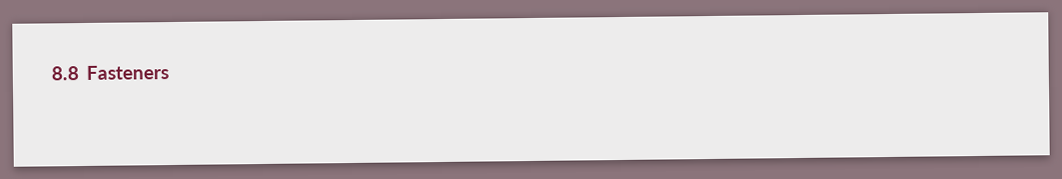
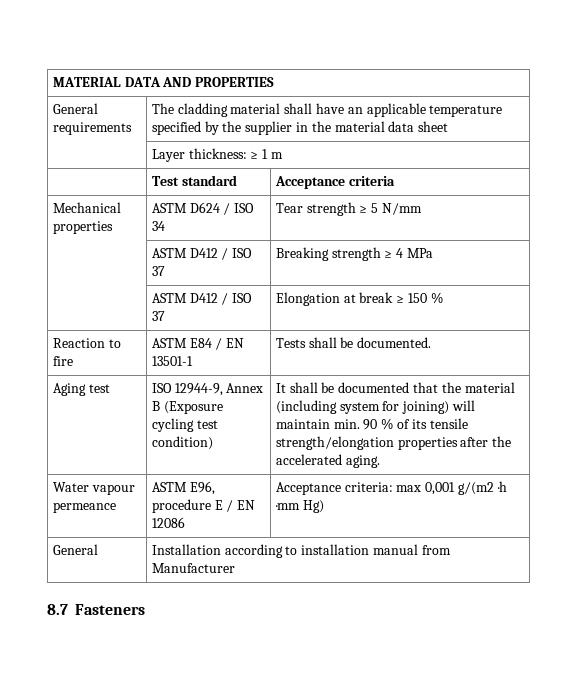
[51,66,79,81] 8.8 -> [52,77,275,87] [52,103,98,114] [52,122,132,135] [151,103,503,117] [151,121,449,135] [151,148,284,162] [151,175,237,186] [274,176,395,189] [52,202,121,213] [52,221,113,234] [151,202,255,215] [151,221,165,231] [275,202,423,216] [151,248,253,260] [151,266,165,276] [275,247,434,261] [151,293,253,305] [151,311,165,321] [275,292,443,306] [52,338,121,348] [52,356,73,366] [151,338,245,350] [151,356,193,366] [275,337,432,348] [52,383,110,396] [151,383,264,396] [151,401,223,414] [151,418,218,432] [151,436,213,450] [275,382,515,393] [275,400,476,414] [275,418,468,430] [275,436,512,450] [275,454,380,468] [52,482,135,495] [52,502,116,513] [151,481,215,495] [151,499,256,513] [151,517,185,528] [275,481,507,495] [275,500,324,513] [52,544,98,555] [151,544,451,558] [151,563,235,573] [47,604,68,615] MATERIAL DATA AND PROPERTIES // General requirements | The cladding material shall have an applicable temperature specified by the supplier in the material data sheet // | Layer thickness: ≥ 1 m // | Test standard | Acceptance criteria // Mechanical properties | ASTM D624 / ISO 34 | Tear strength ≥ 5 N/mm // | ASTM D412 / ISO 37 | Breaking strength ≥ 4 MPa // | ASTM D412 / ISO 37 | Elongation at break ≥ 150 % // Reaction to fire | ASTM E84 / EN 13501-1 | Tests shall be documented. // Aging test | ISO 12944-9, Annex B (Exposure cycling test condition) | It shall be documented that the material (including system for joining) will maintain min. 90 % of its tensile strength/elongation properties after the accelerated aging. // Water vapour permeance | ASTM E96, procedure E / EN 12086 | Acceptance criteria: max 0,001 g/(m2 ·h ·mm Hg) // General | Installation according to installation manual from Manufacturer // 8.7

